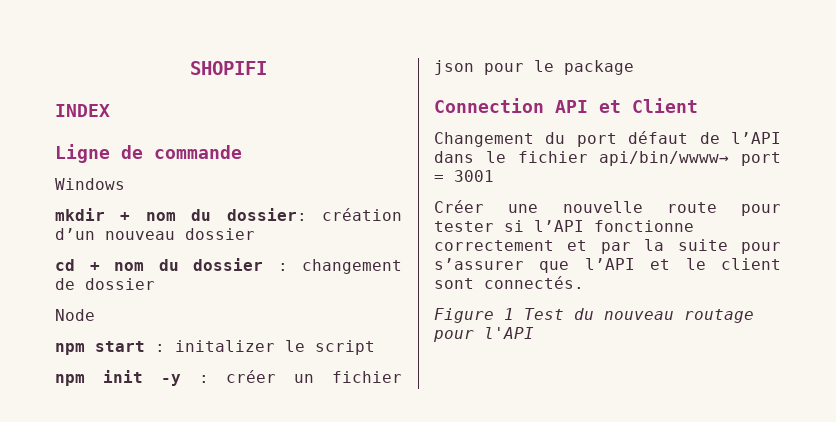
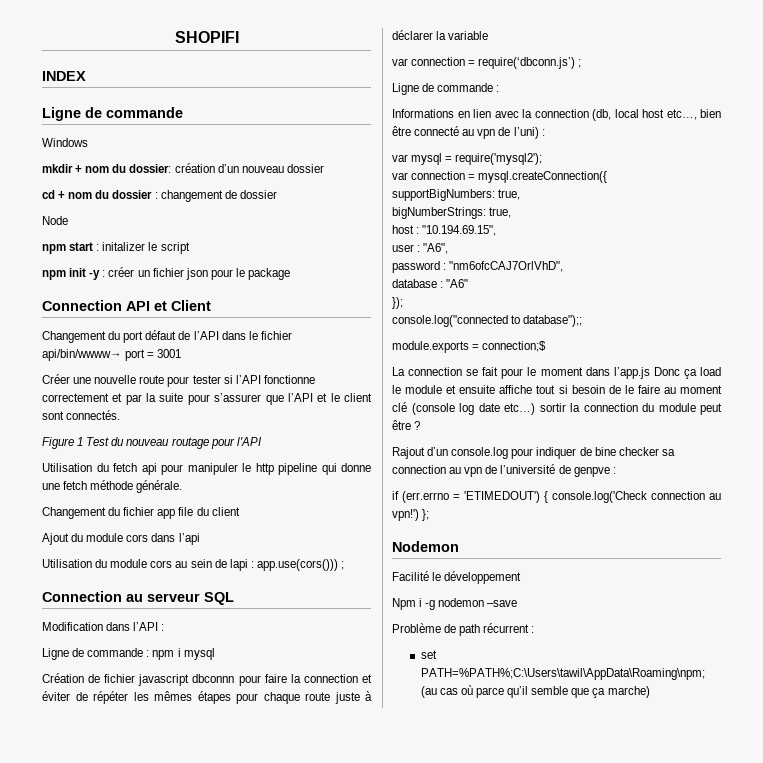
(534, 333) none -> [42,463,371,475] [42,480,183,493] [42,507,240,519] [42,533,200,545] [42,559,345,571] [42,591,234,605] [42,622,165,631] [42,648,215,660] [42,673,372,686] [42,691,372,704] [392,30,489,40] [392,57,582,69] [392,83,500,95] [392,109,721,121] [392,126,545,139] [392,153,543,165] [392,171,608,183] [392,189,521,201] [392,207,512,219] [392,225,497,236] [392,243,449,254] [392,261,564,273] [392,279,469,288] [392,297,403,309] [392,315,583,327] [392,341,547,353] [392,367,721,379] [392,385,722,394] [392,402,722,415] [392,420,421,430] [392,447,675,459] [392,464,616,477] [392,491,721,503] [392,509,430,521] [392,541,459,552] [392,571,522,584] [392,598,518,610] [392,623,535,636] [420,650,437,659] [420,668,705,680] [420,685,650,698] // Utilisation du fetch api pour manipuler le http pipeline qui donne une fetch méthode générale. // Changement du fichier app file du client // Ajout du module cors dans l’api // Utilisation du module cors au sein de lapi : app.use(cors())) ; // Connection au serveur SQL // Modification dans l’API : // Ligne de commande : npm i mysql // Création de fichier javascript dbconnn pour faire la connection et éviter de répéter les mêmes étapes pour chaque route juste à déclarer la variable // var connection = require(‘dbconn.js’) ; // Ligne de commande : // Informations en lien avec la connection (db, local host etc…, bien être connecté au vpn de l’uni) : // var mysql = require('mysql2'); // var connection = mysql.createConnection({ // supportBigNumbers: true, // bigNumberStrings: true, // host : "10.194.69.15", // user : "A6", // password : "nm6ofcCAJ7OrlVhD", // database : "A6" // }); // console.log("connected to database");; // module.exports = connection;$ // La connection se fait pour le moment dans l’app.js Donc ça load le module et ensuite affiche tout si besoin de le faire au moment clé (console log date etc…) sortir la connection du module peut être ? // Rajout d’un console.log pour indiquer de bine checker sa connection au vpn de l’université de genpve : // if (err.errno = 'ETIMEDOUT') { console.log('Check connection au vpn!') }; // Nodemon // Facilité le développement // Npm i -g nodemon –save // Problème de path récurrent : // set PATH=%PATH%;C:\Users\tawil\AppData\Roaming\npm; (au cas où parce qu’il semble que ça marche)

